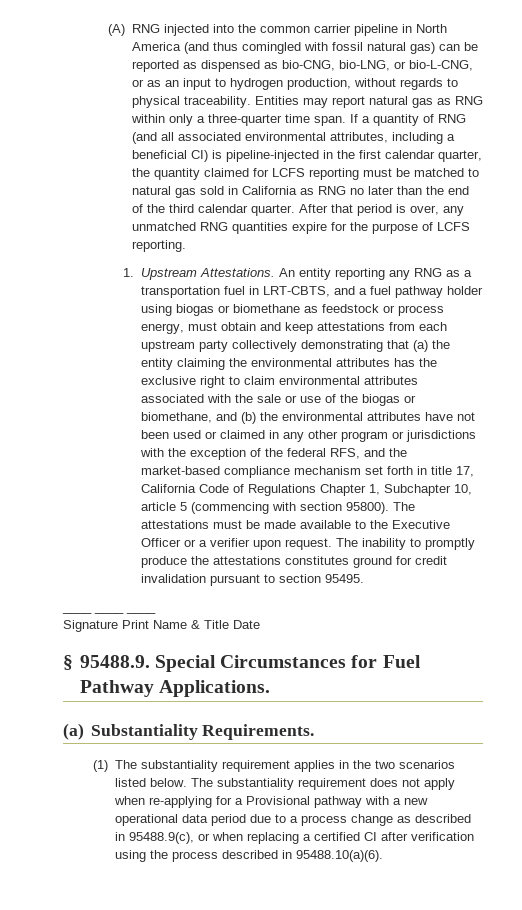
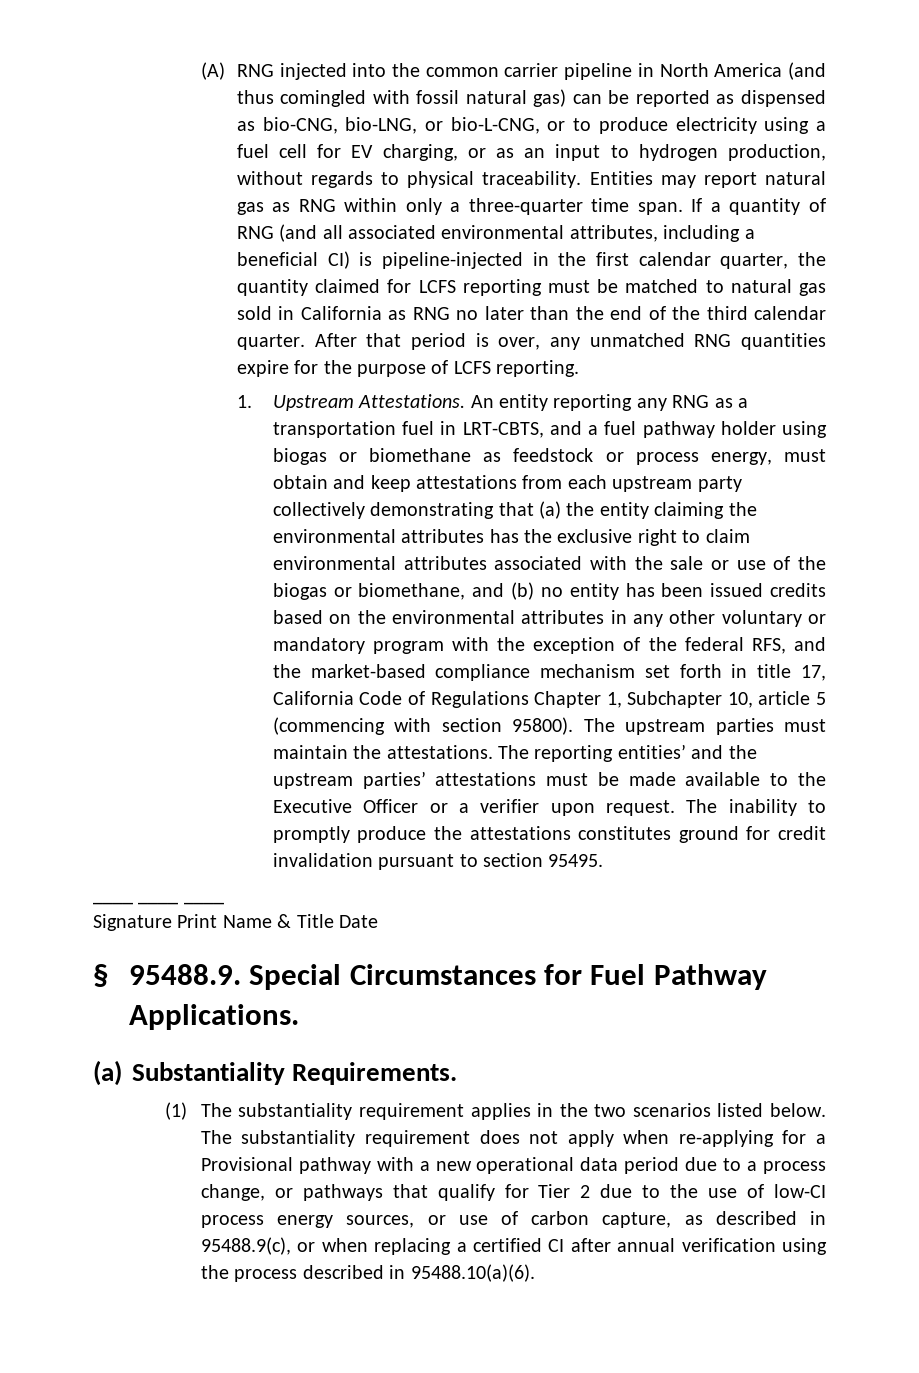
(144, 83) none -> [573,117,826,134] [236,144,486,161] to produce electricity using a fuel cell for EV charging, or
[259,412,475,421] [140,430,476,442] the environmental attributes have not been used or claimed in any other program or jurisdictions -> [540,583,826,600] [272,610,827,627] [272,637,444,654] no entity has been issued credits based on the environmental attributes in any other voluntary or mandatory program
(415, 506) none -> [625,718,827,735] [272,744,757,762] [272,771,426,789] upstream parties must maintain the attestations. The reporting entities’ and the upstream parties’
[350,814,393,826] change -> [200,1184,826,1201] [200,1211,672,1228] change, or pathways that qualify for Tier 2 due to the use of low-CI process energy sources, or use of carbon capture,
(408, 836) none -> [617,1238,676,1252] annual

